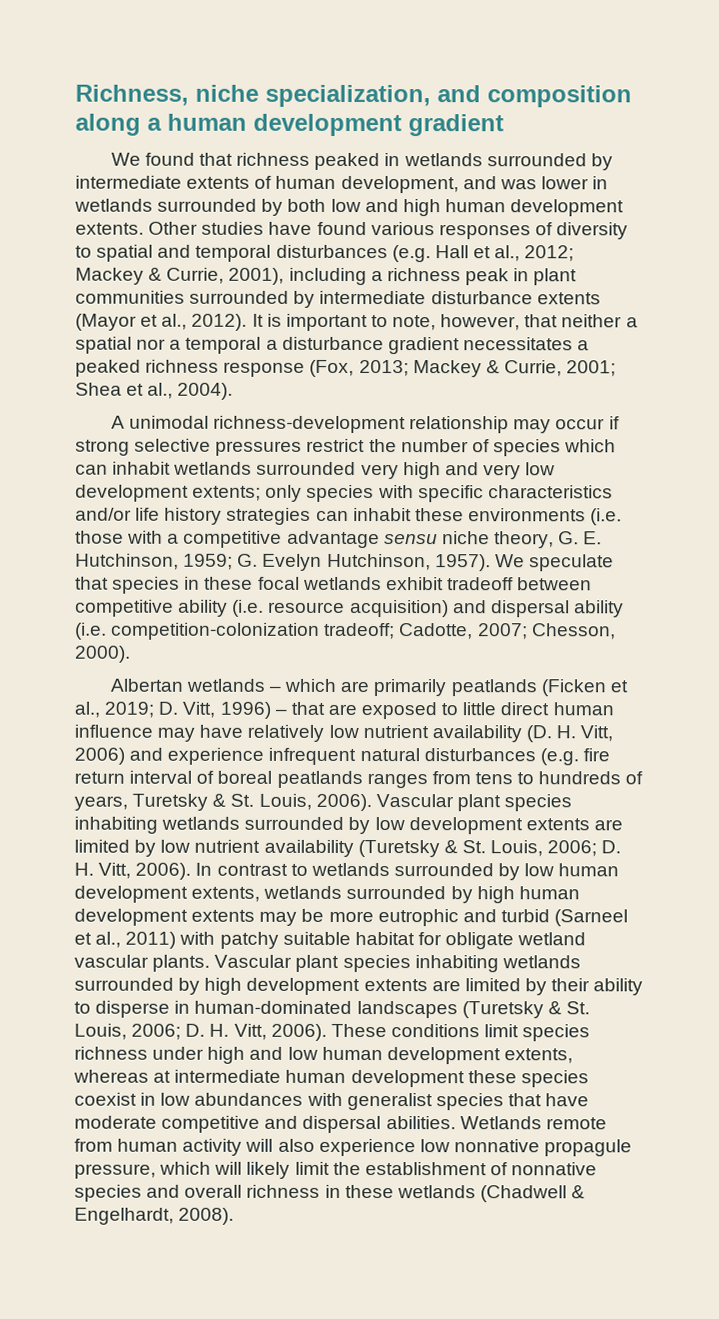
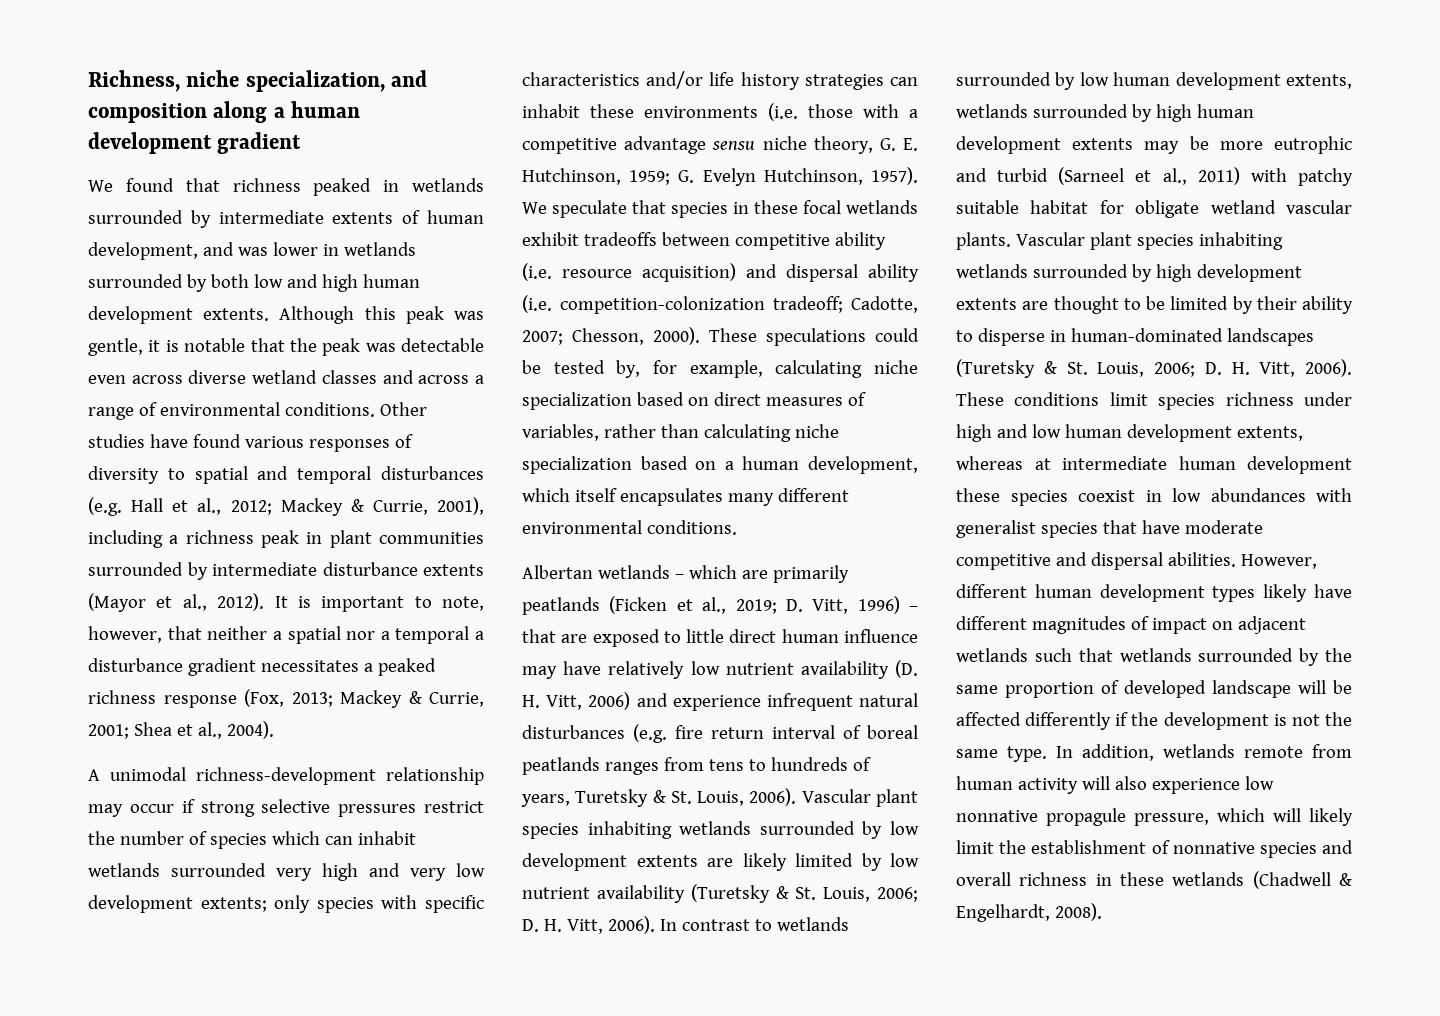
(144, 228) none -> [279,306,484,324] [88,338,484,356] [88,370,485,384] [88,402,375,420] Although this peak was gentle, it is notable that the peak was detectable even across diverse wetland classes and across a range of environmental conditions.
[446,577,514,591] tradeoff -> [583,232,657,246] tradeoffs
(131, 654) none -> [709,328,919,346] [522,360,918,378] [522,392,866,410] [522,424,839,442] [522,456,918,474] [522,488,849,506] [522,520,737,535] These speculations could be tested by, for example, calculating niche specialization based on direct measures of variables, rather than calculating niche specialization based on a human development, which itself encapsulates many different environmental conditions.
(623, 825) none -> [742,853,787,871] likely
(461, 986) none -> [1053,296,1165,314] thought to be
[459,1116,542,1130] Wetlands -> [1240,554,1317,569] [956,584,1352,602] [956,616,1306,634] [956,648,1352,666] [956,680,1352,698] [956,712,1352,730] [956,744,1235,762] However, different human development types likely have different magnitudes of impact on adjacent wetlands such that wetlands surrounded by the same proportion of developed landscape will be affected differently if the development is not the same type. In addition, wetlands

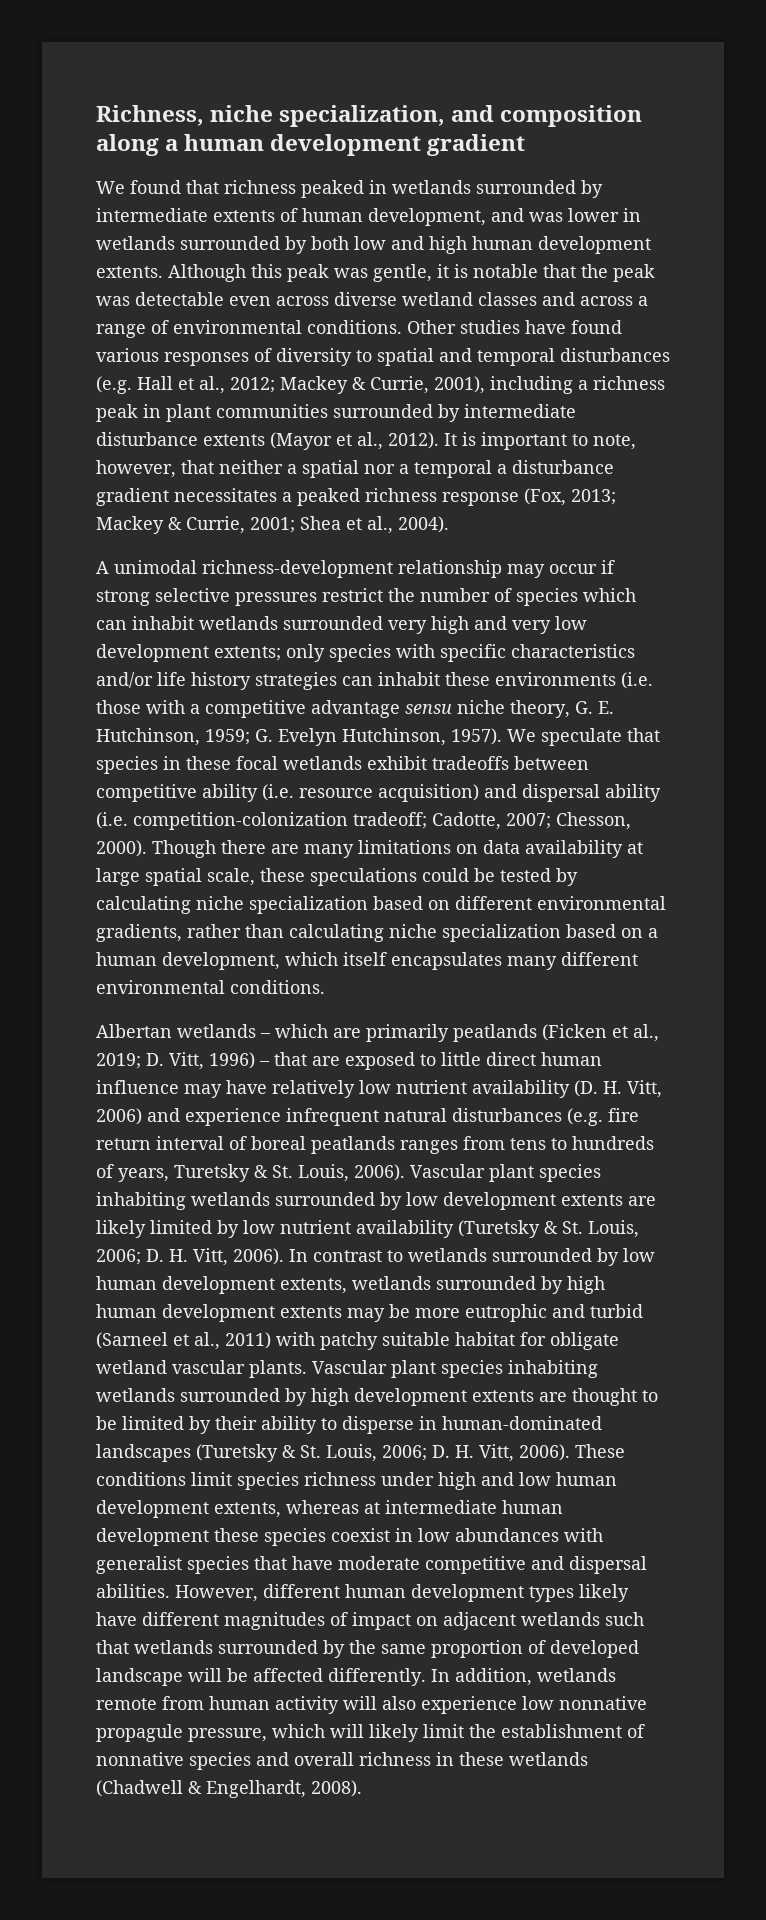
[709,328,757,342] These -> [152,840,643,858] [96,868,305,886] Though there are many limitations on data availability at large spatial scale, these
[616,360,918,378] [522,392,866,410] [522,424,599,441] by, for example, calculating niche specialization based on direct measures of variables, -> [556,868,578,886] [96,896,666,914] [96,924,182,942] by calculating niche specialization based on different environmental gradients,
[1025,712,1352,730] [956,746,1047,762] differently if the development is not the same type. -> [328,1668,426,1686] differently.

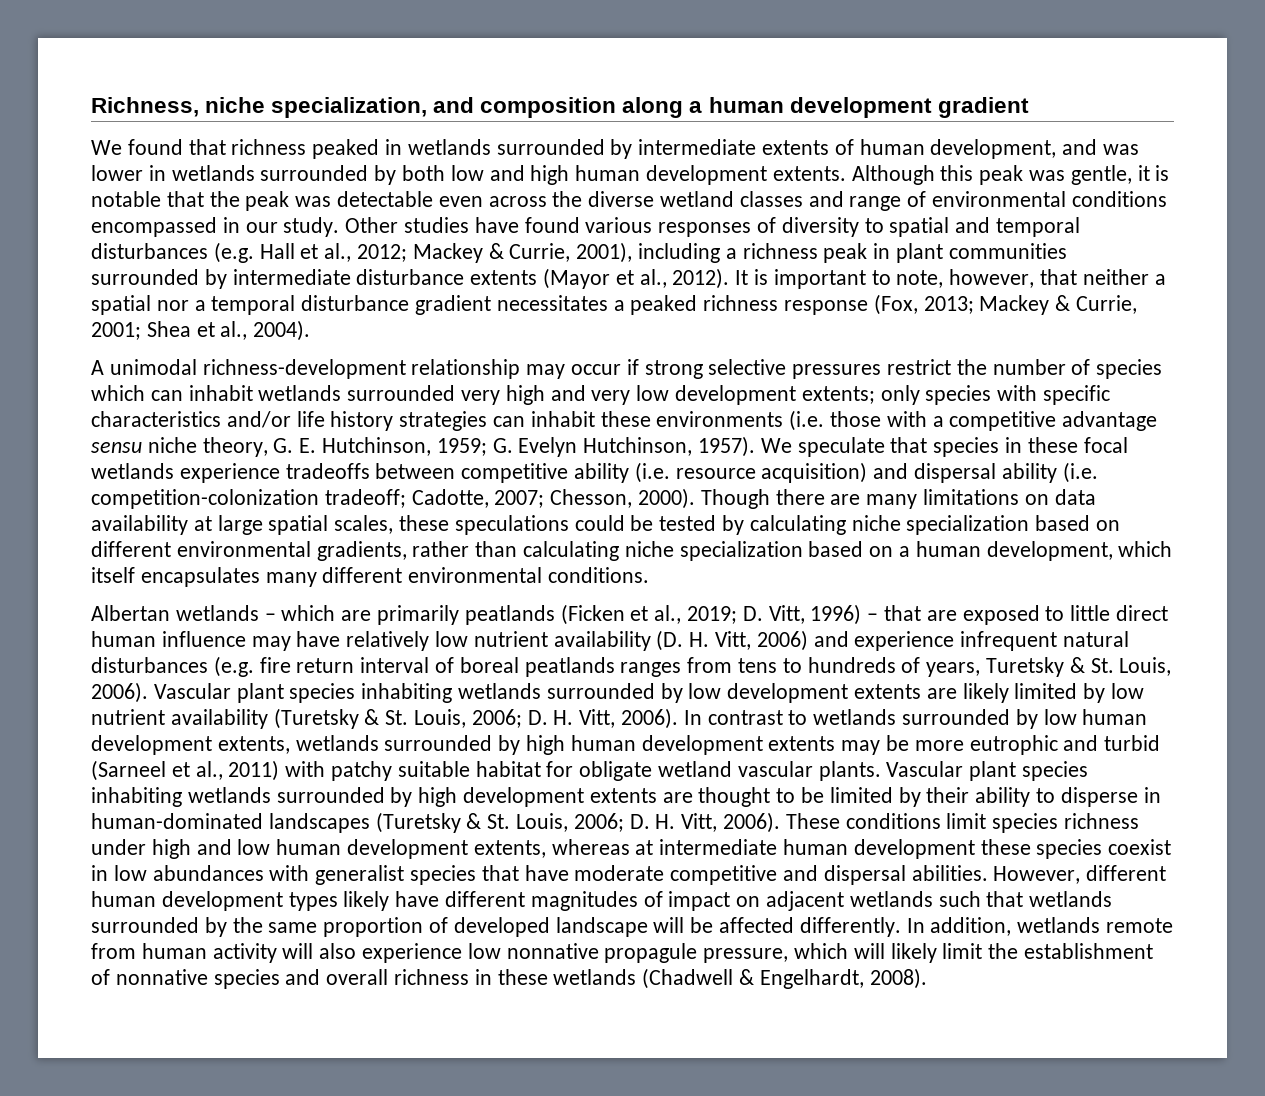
(329, 301) none -> [552,191,583,207] the
[580,296,648,306] across a -> (844, 199) none
[307,320,402,334] conditions. -> [1071,191,1167,207] [91,217,340,237] conditions encompassed in our study.
[497,464,507,474] a -> (296, 305) none
[367,756,427,770] exhibit -> [179,463,280,483] experience
[207,868,255,886] scale, -> [334,515,394,534] scales,

